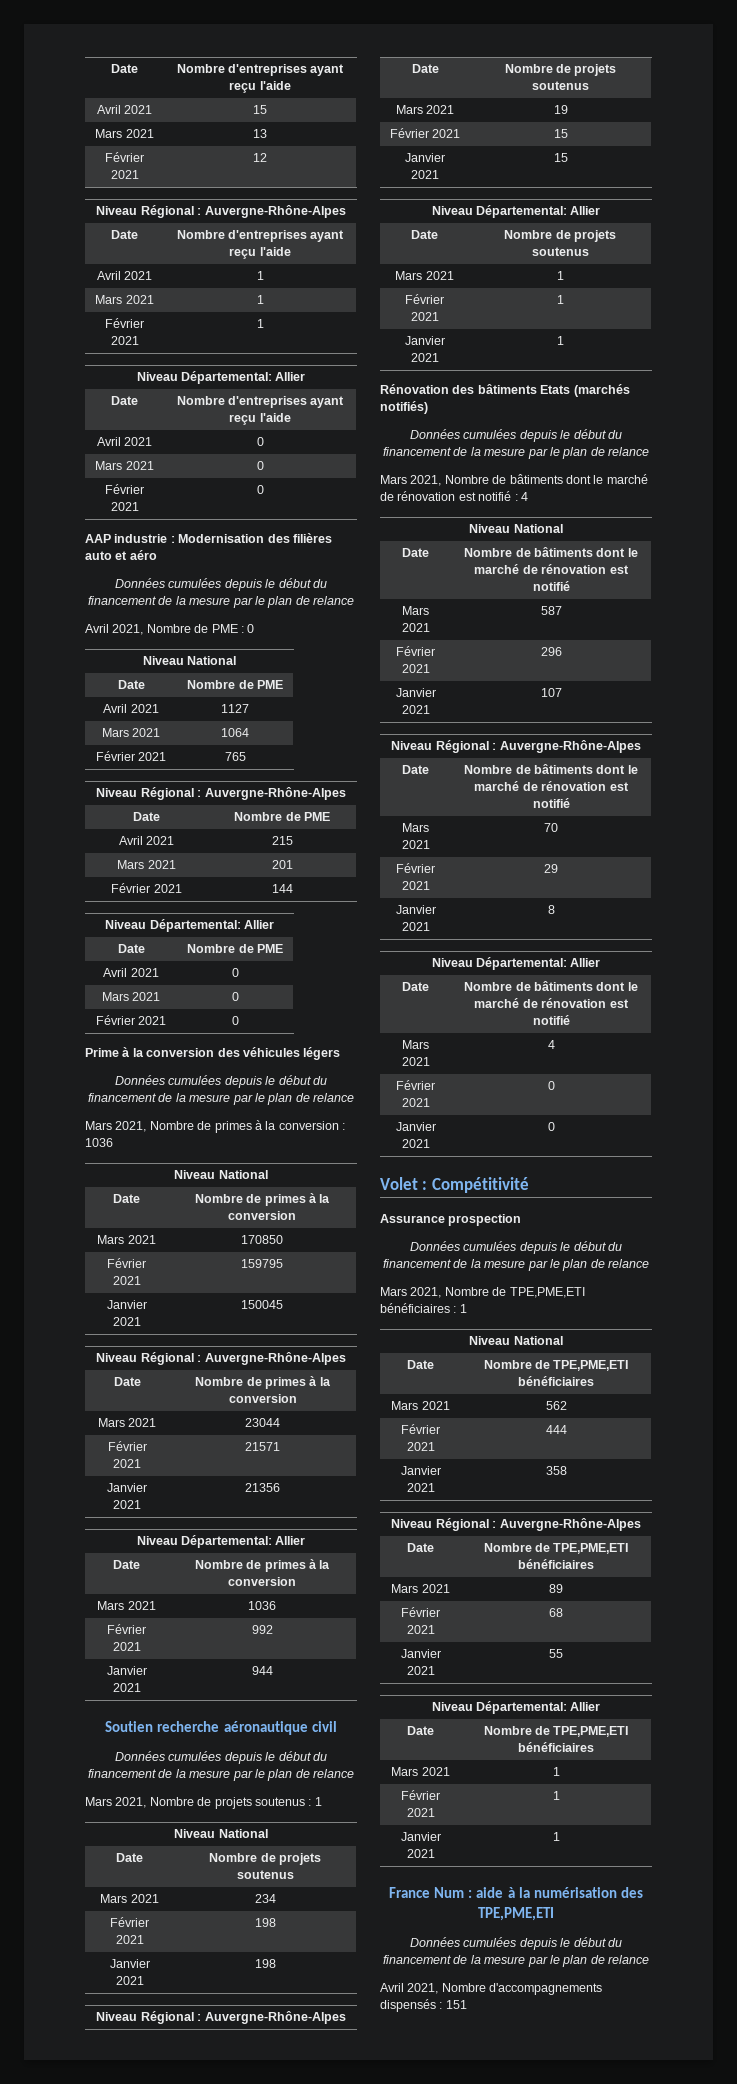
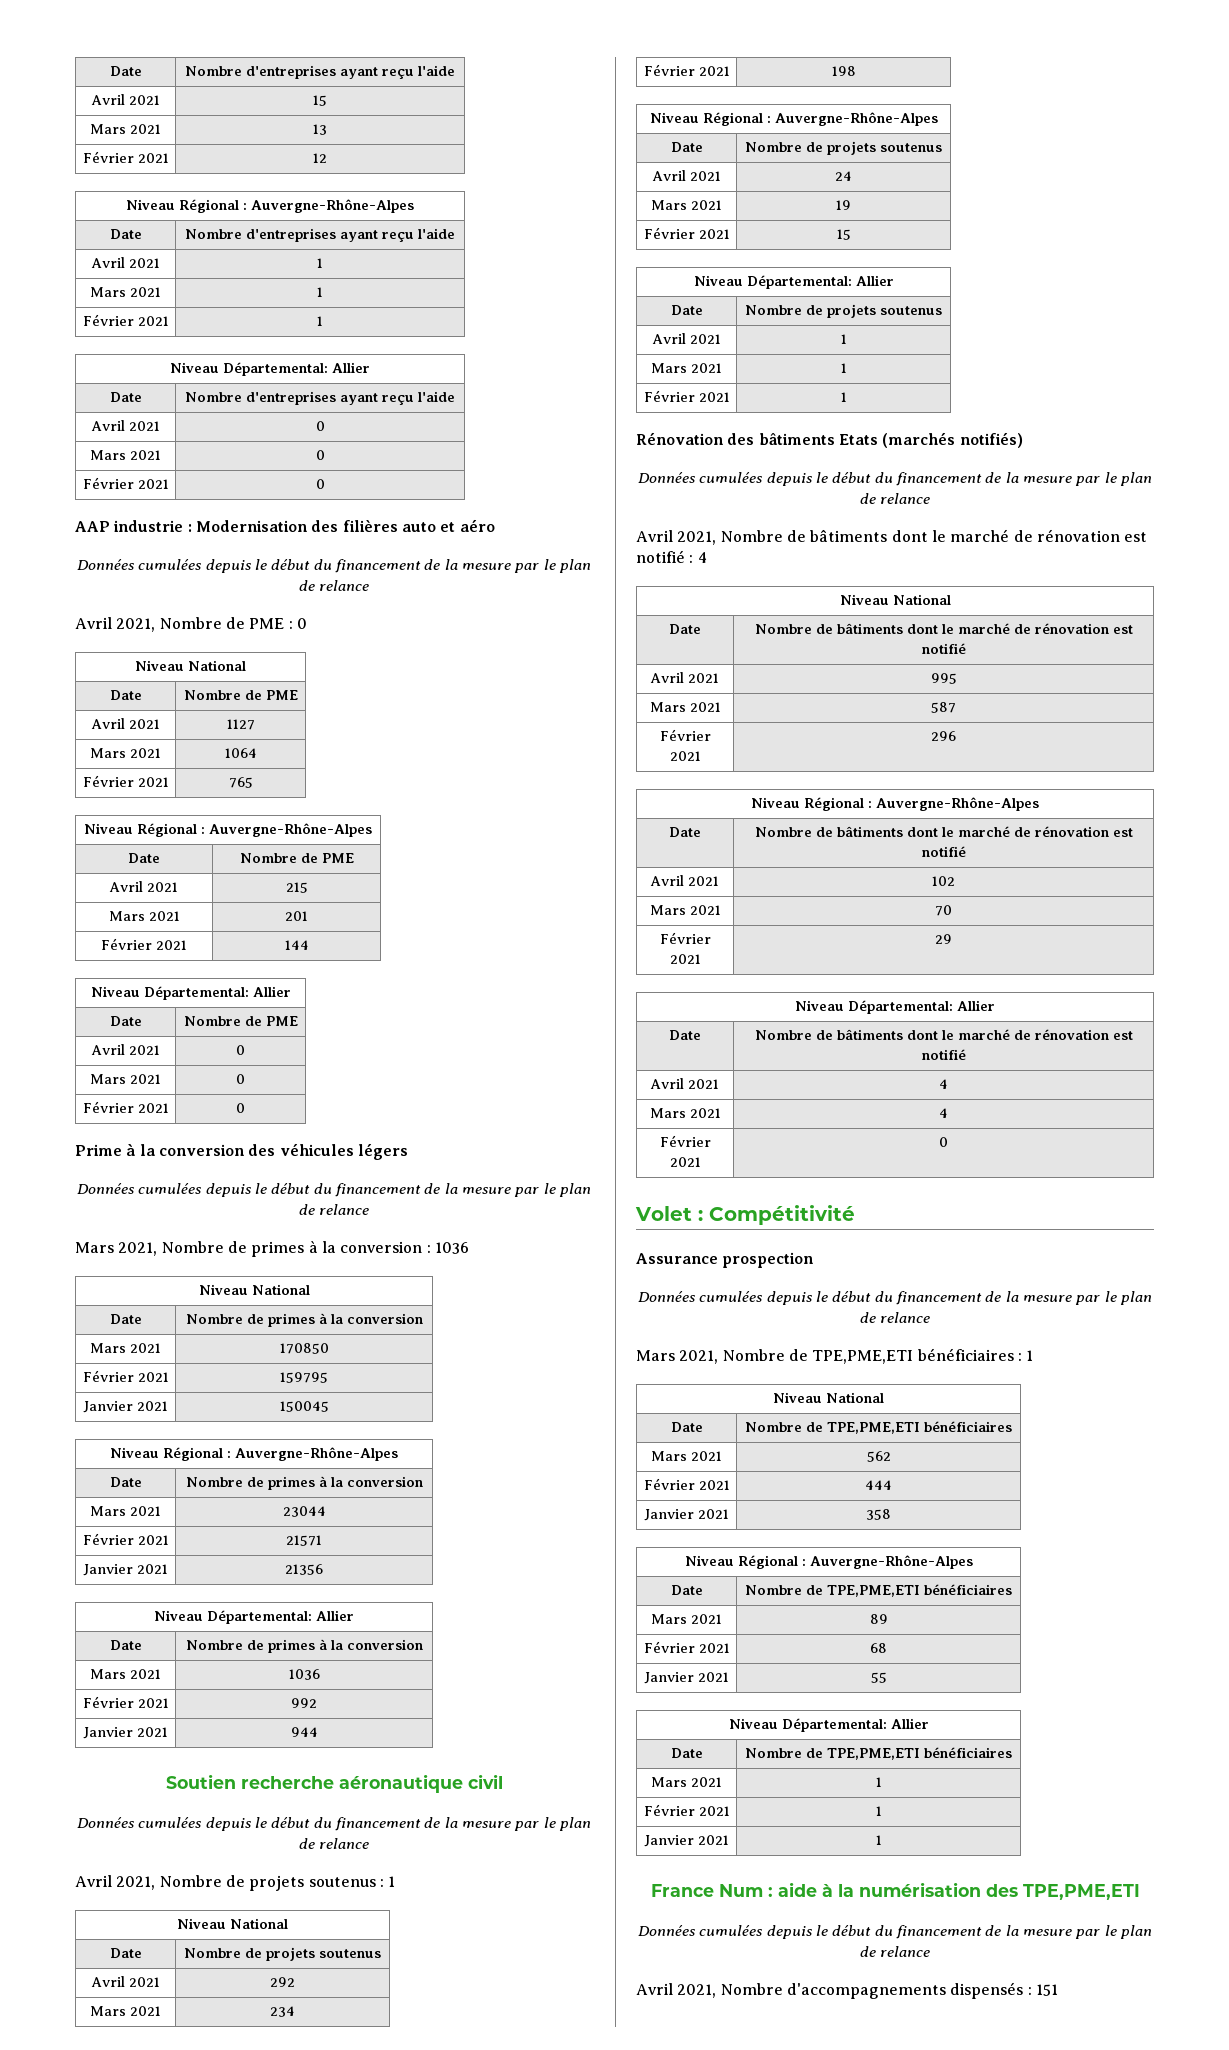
[85,1797,112,1806] Mars -> [75,1875,112,1887] Avril
(294, 1874) none -> [90,1976,160,1987] [270,1977,295,1987] // Avril 2021 | 292
[109,1959,150,1968] [115,1976,144,1985] [254,1959,276,1968] // Janvier 2021 | 198 -> (856, 71) none
(589, 85) none -> [651,170,721,181] [835,171,852,181] // Avril 2021 | 24
[405,153,445,162] [411,170,439,179] [553,153,568,162] // Janvier 2021 | 15 -> (851, 234) none
[395,271,454,280] [556,271,564,280] [405,294,444,304] [410,312,439,321] [556,295,564,304] [404,336,445,345] [410,353,439,362] [556,336,564,345] // Mars 2021 | 1 // Février 2021 | 1 // Janvier 2021 | 1 -> [651,333,721,344] [840,334,847,344] [651,363,722,373] [840,363,847,373] [643,390,730,402] [840,392,847,402] // Avril 2021 | 1 // Mars 2021 | 1 // Février 2021 | 1
[380,475,407,484] Mars -> [636,530,673,542] Avril
(570, 586) none -> [650,672,719,683] [930,673,957,684] // Avril 2021 | 995
[395,688,436,697] [401,705,430,714] [540,688,562,697] // Janvier 2021 | 107 -> (956, 736) none
(570, 803) none -> [650,875,719,886] [932,876,955,886] // Avril 2021 | 102
[395,905,436,914] [401,922,430,931] [547,905,555,914] // Janvier 2021 | 8 -> (952, 939) none
(570, 1020) none -> [650,1078,719,1089] [939,1079,948,1089] // Avril 2021 | 4
[395,1122,436,1131] [401,1139,430,1148] [547,1122,555,1131] // Janvier 2021 | 0 -> (948, 1142) none

